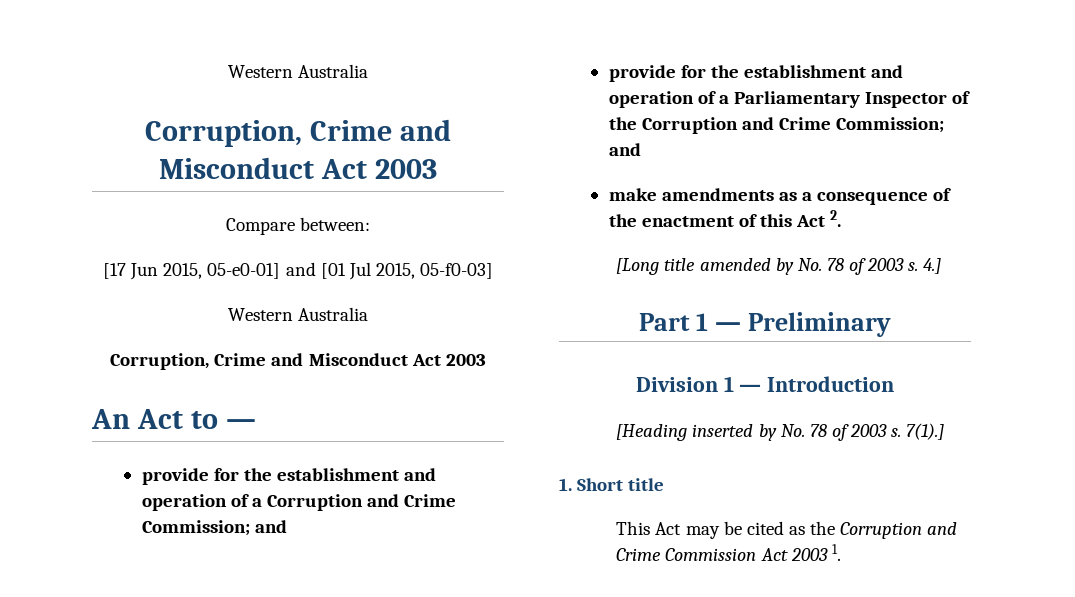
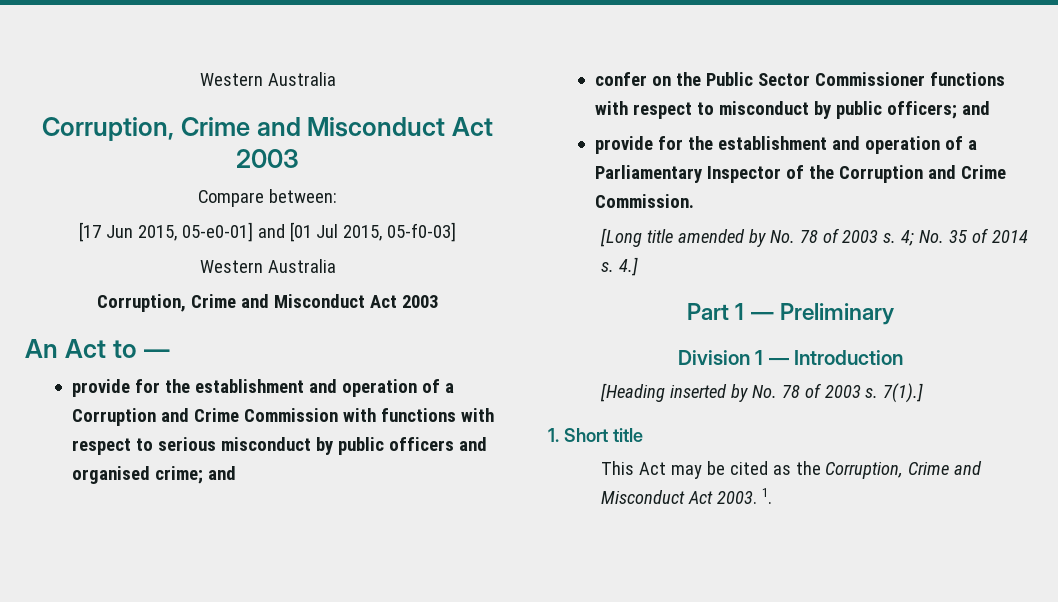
[141,520,250,536] Commission; -> [243,408,494,422] [71,437,487,455] [71,466,236,484] [594,72,1005,86] [594,101,957,119] Commission with functions with respect to serious misconduct by public officers and organised crime; and // confer on the Public Sector Commissioner functions with respect to misconduct by public officers;
[836,117,945,133] [608,143,641,156] [608,188,952,205] [608,210,842,227] Commission; and // make amendments as a consequence of the enactment of this Act 2. -> [594,194,694,208] Commission.
(919, 266) none -> [901,228,1029,246] [600,262,614,272] 4; No. 35 of 2014 s.
[840,522,958,539] [616,548,828,561] Corruption and Crime Commission Act 2003 -> [825,461,983,479] [600,490,757,504] Corruption, Crime and Misconduct Act 2003.

